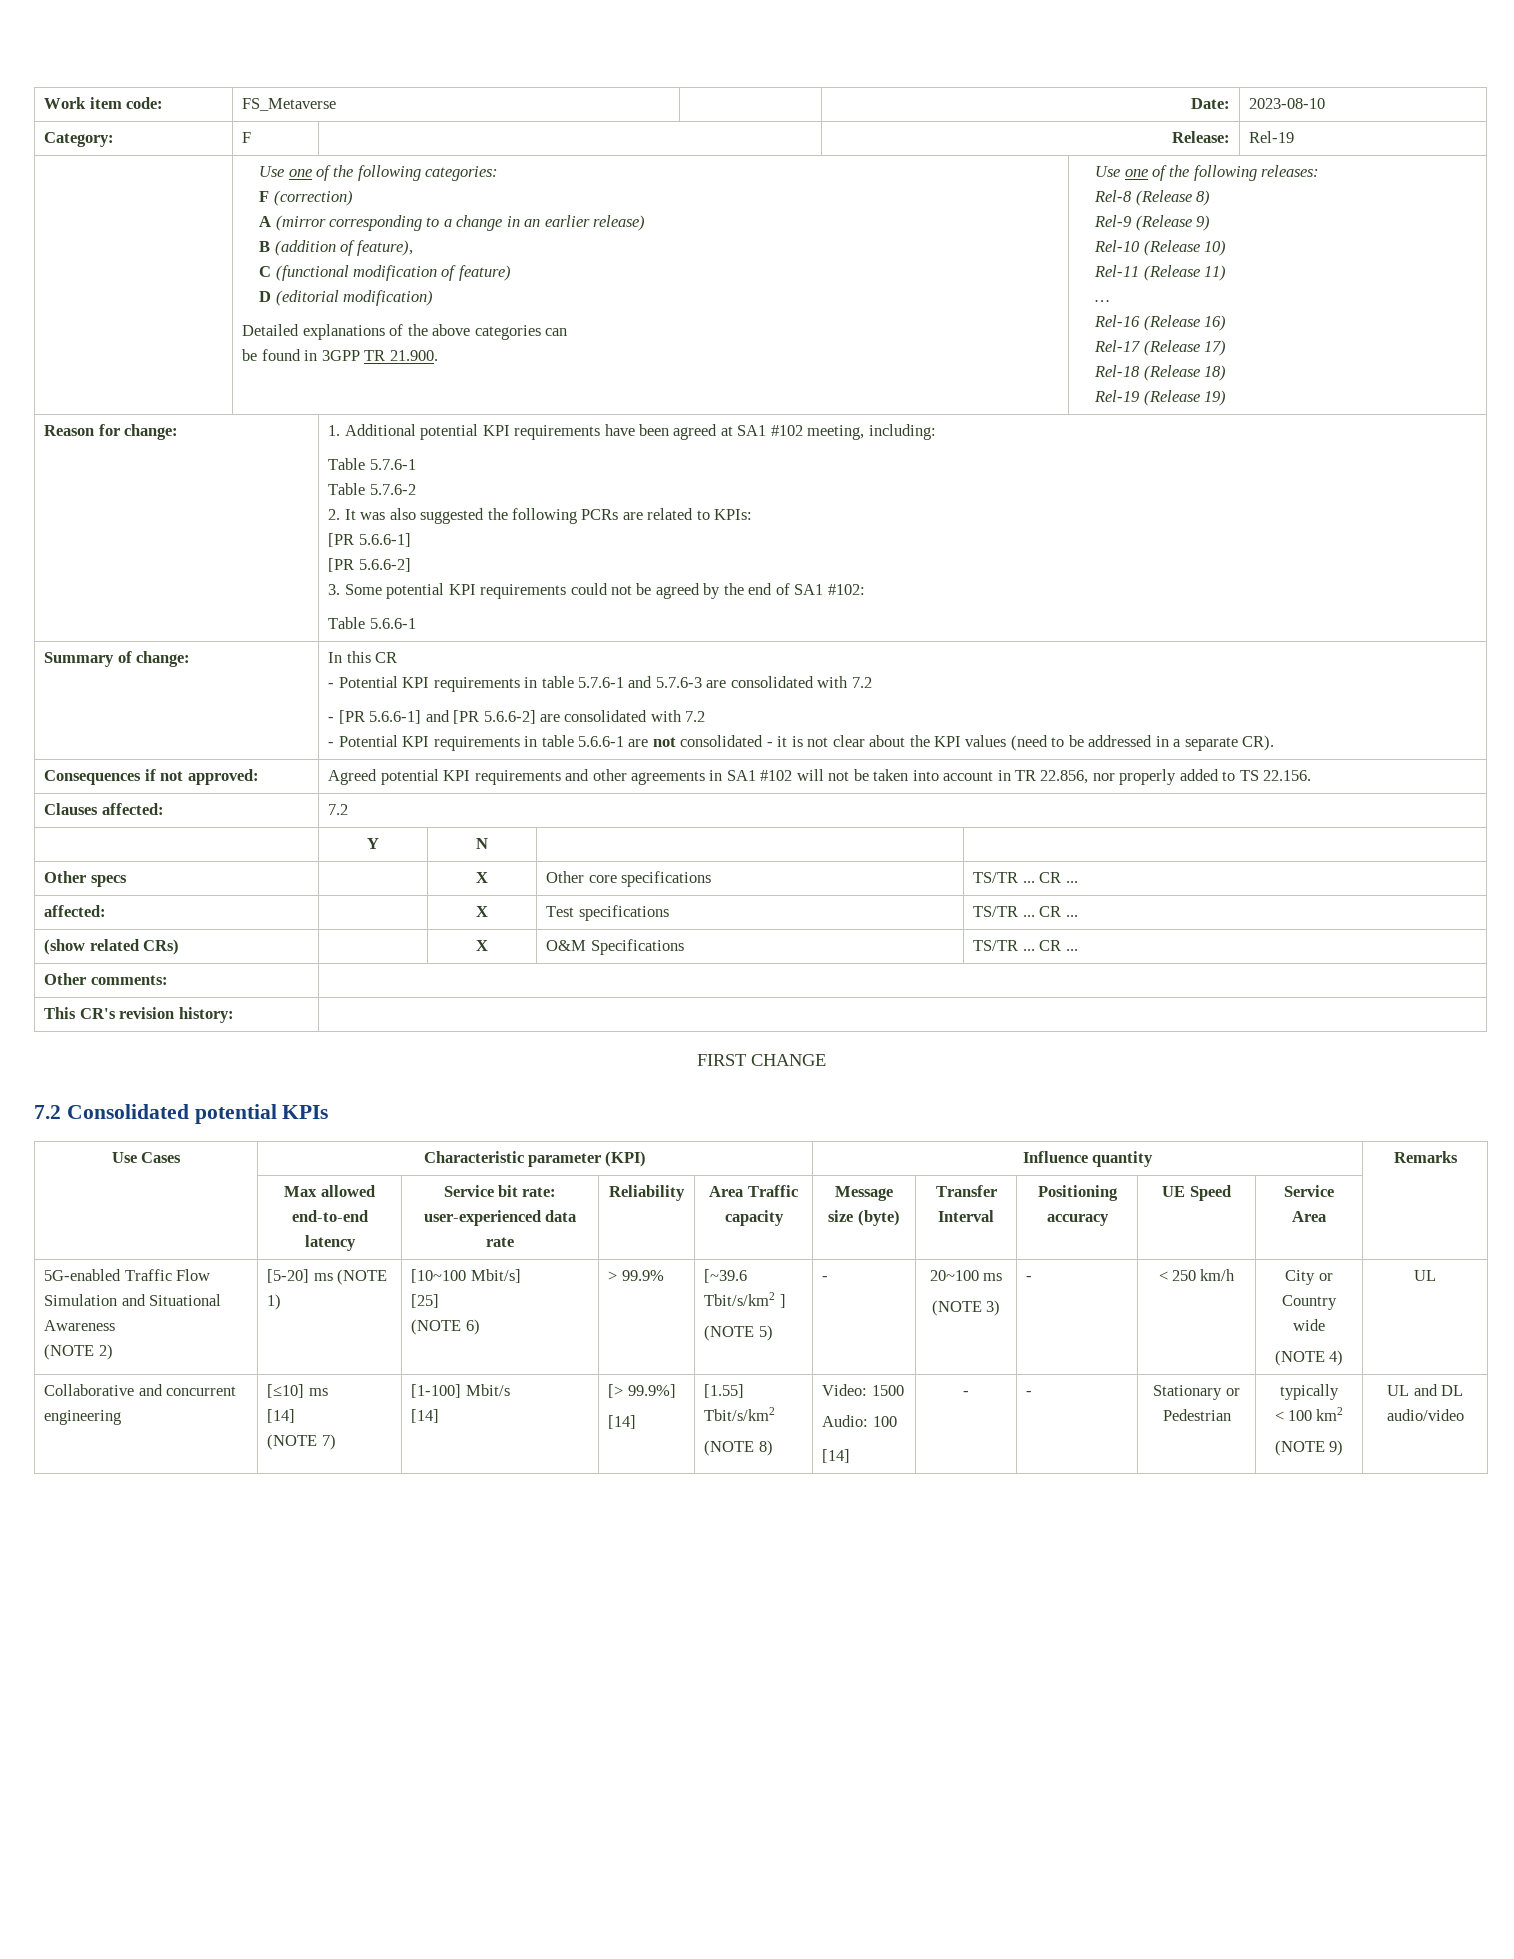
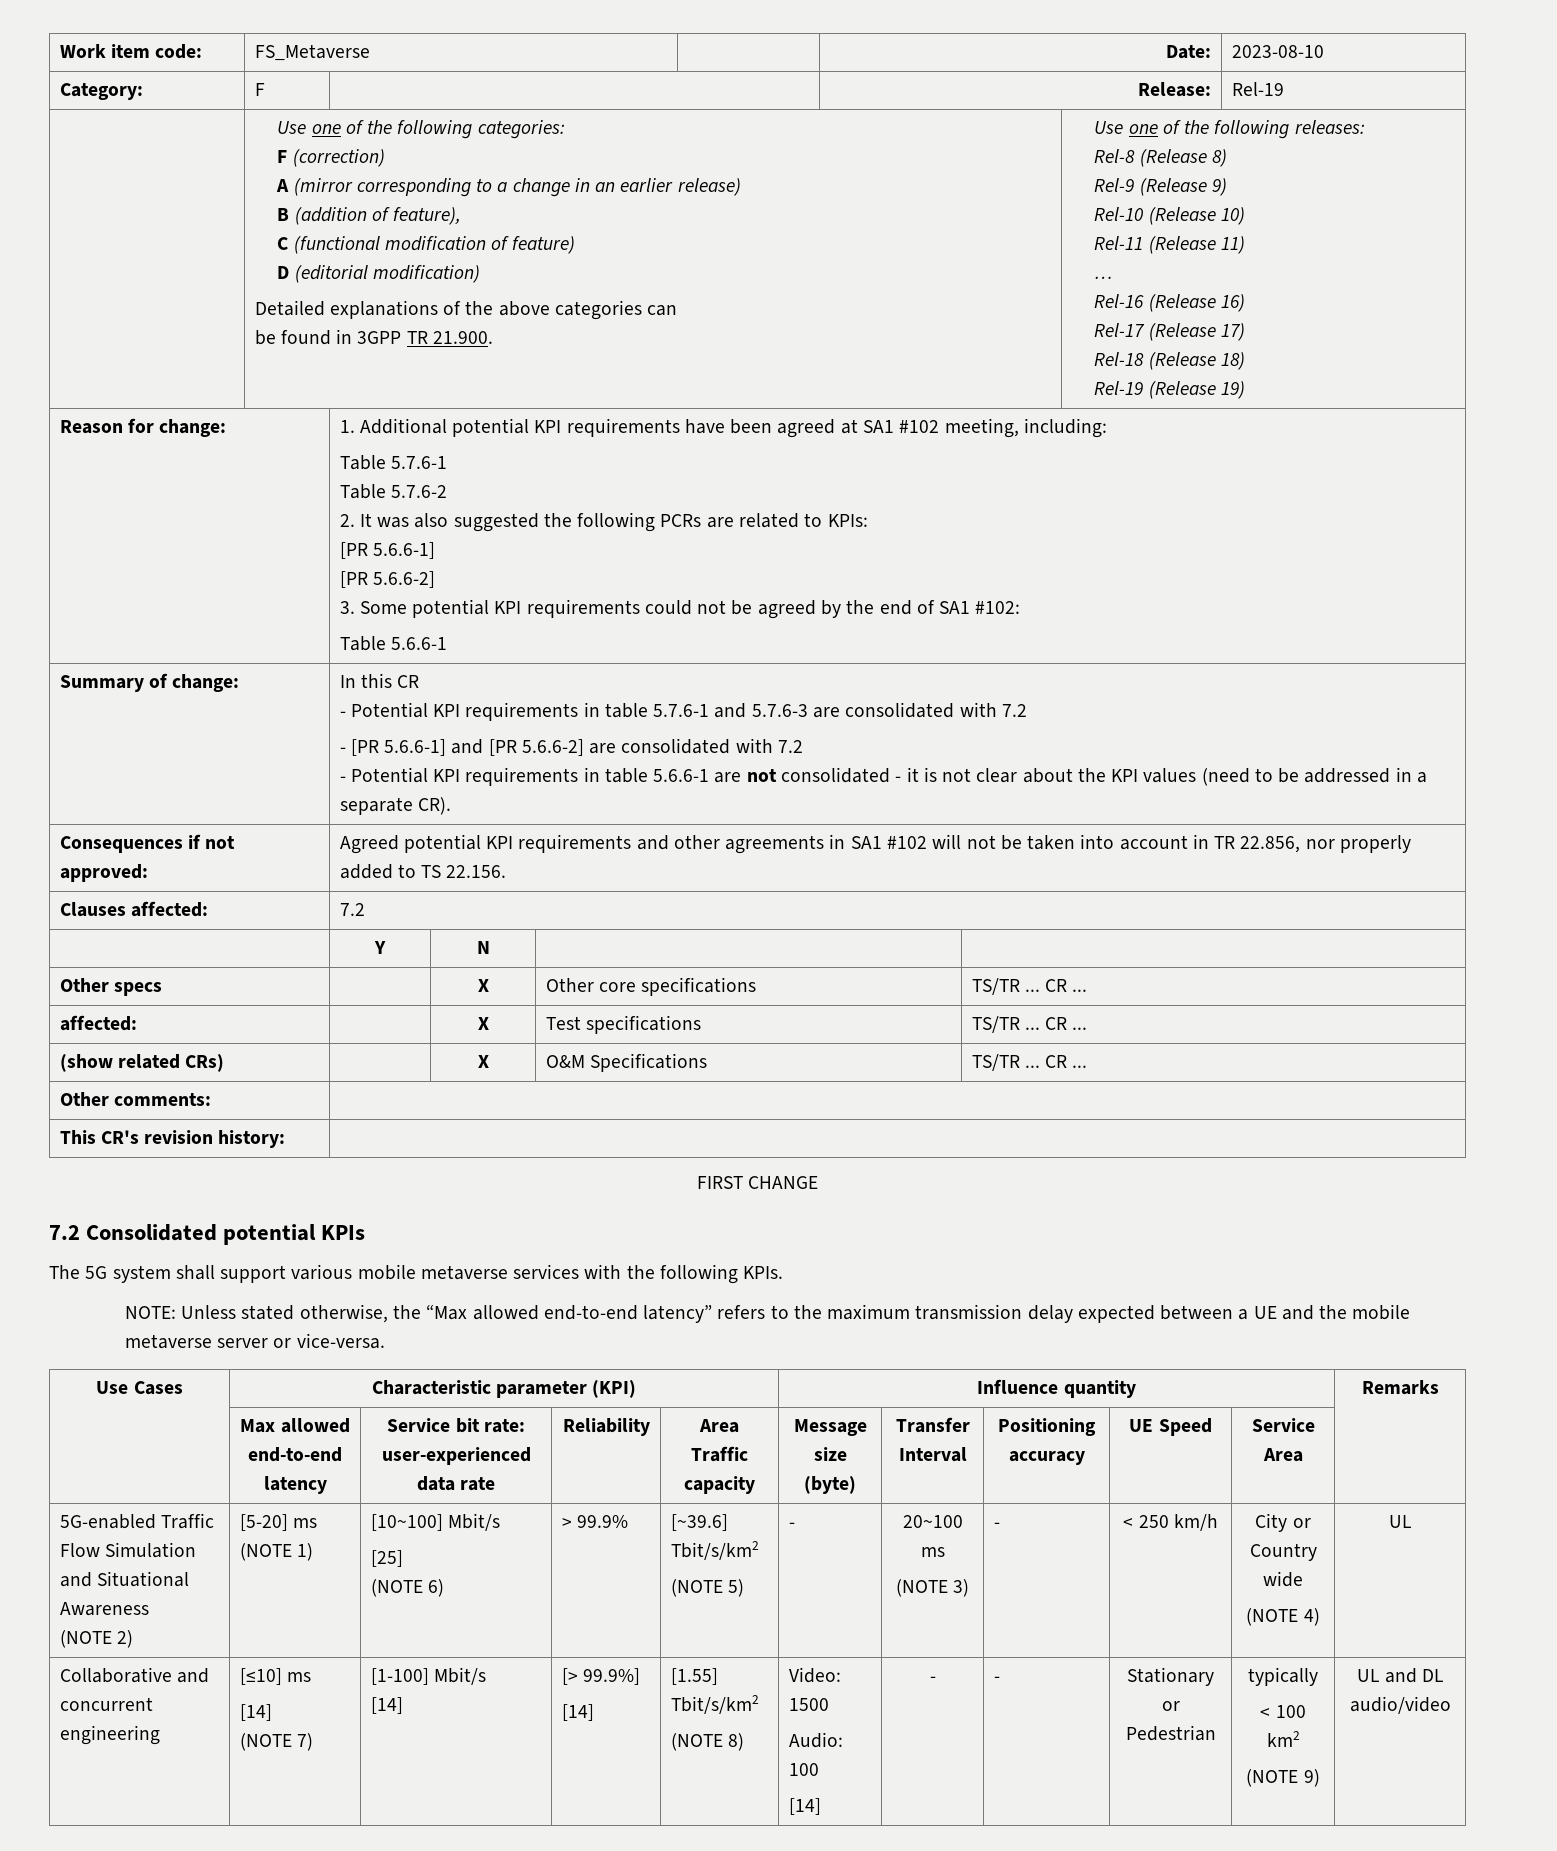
(329, 1112) none -> [49,1264,784,1284] [124,1304,1411,1323] [124,1333,385,1349] // The 5G system shall support various mobile metaverse services with the following KPIs. // NOTE: Unless stated otherwise, the “Max allowed end-to-end latency” refers to the maximum transmission delay expected between a UE and the mobile metaverse server or vice-versa.
[411,1269,521,1283] [10~100 Mbit/s] -> [370,1513,500,1531] [10~100] Mbit/s
[704,1269,748,1283] [704,1292,786,1308] [~39.6 Tbit/s/km2 ] -> [670,1514,728,1531] [670,1541,759,1560] [~39.6] Tbit/s/km2

